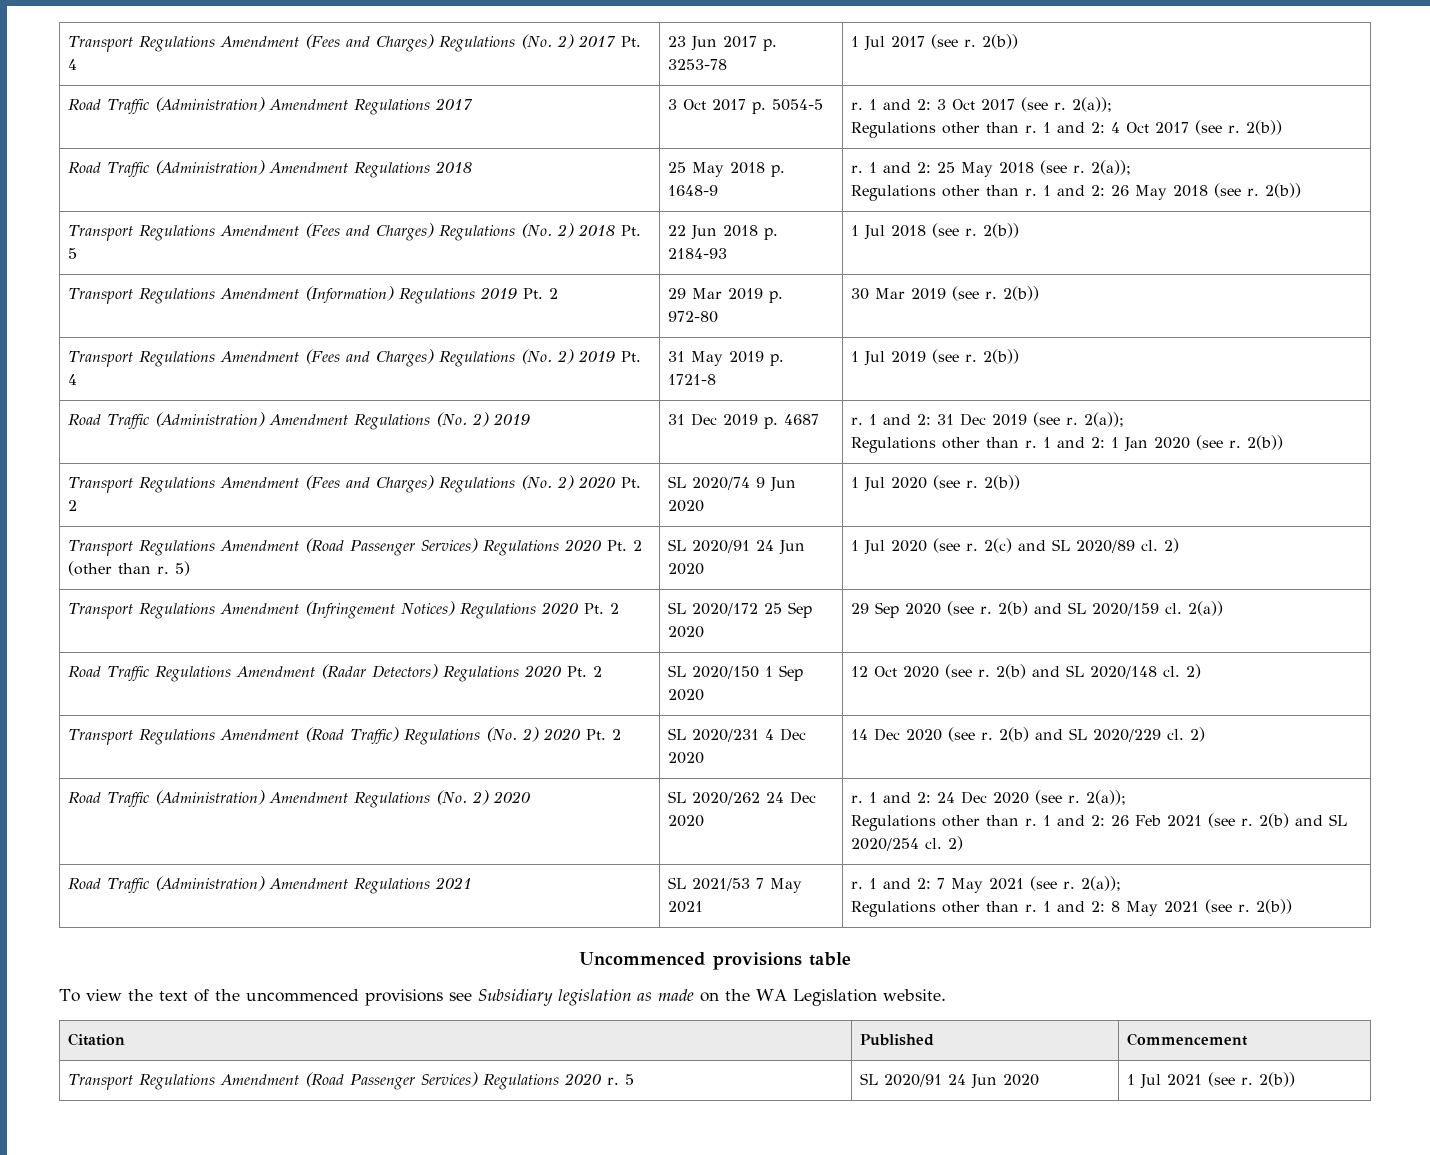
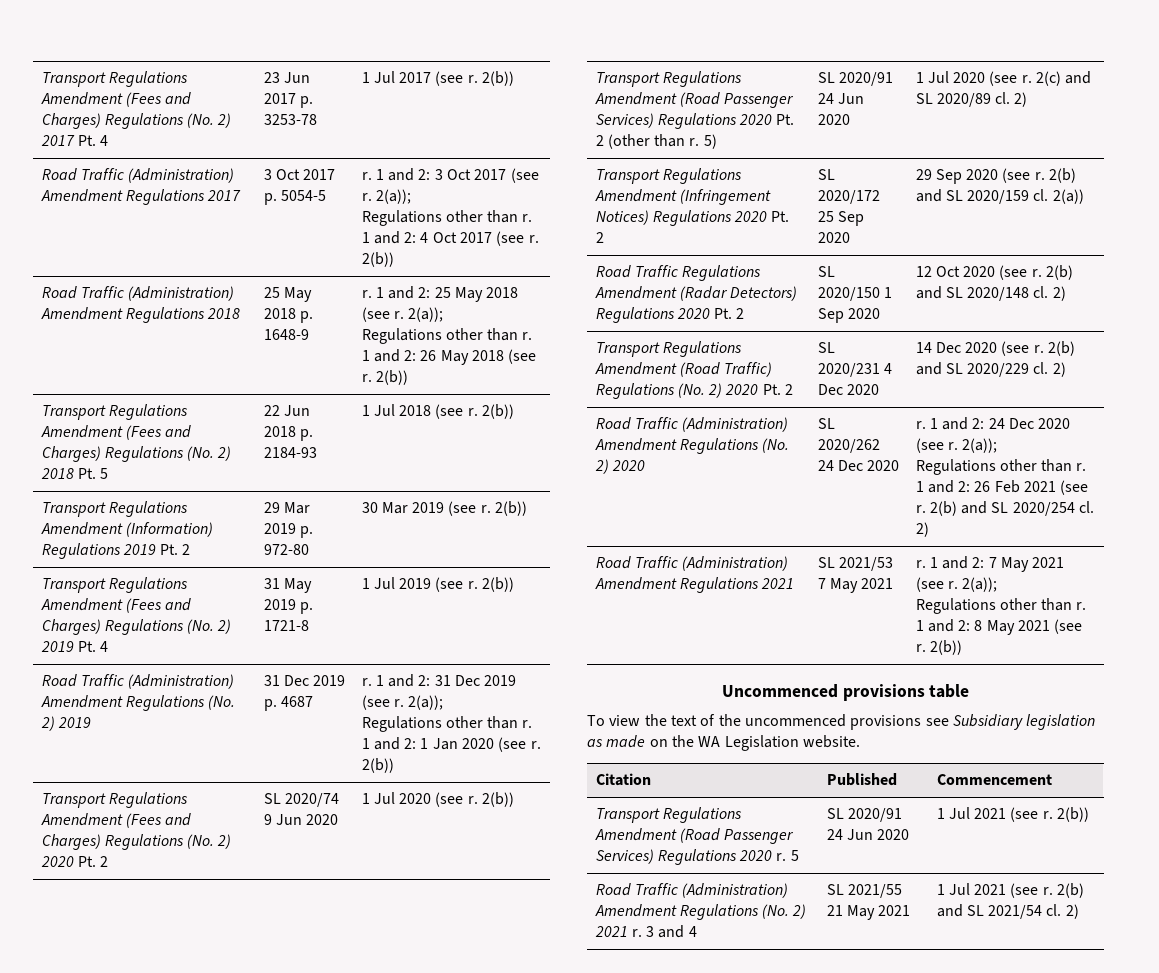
(1295, 1079) none -> [595,883,789,898] [594,904,807,920] [594,925,697,938] [826,884,902,898] [826,905,911,920] [936,883,1085,898] [936,904,1079,919] // Road Traffic (Administration) Amendment Regulations (No. 2) 2021 r. 3 and 4 | SL 2021/55 21 May 2021 | 1 Jul 2021 (see r. 2(b) and SL 2021/54 cl. 2)

